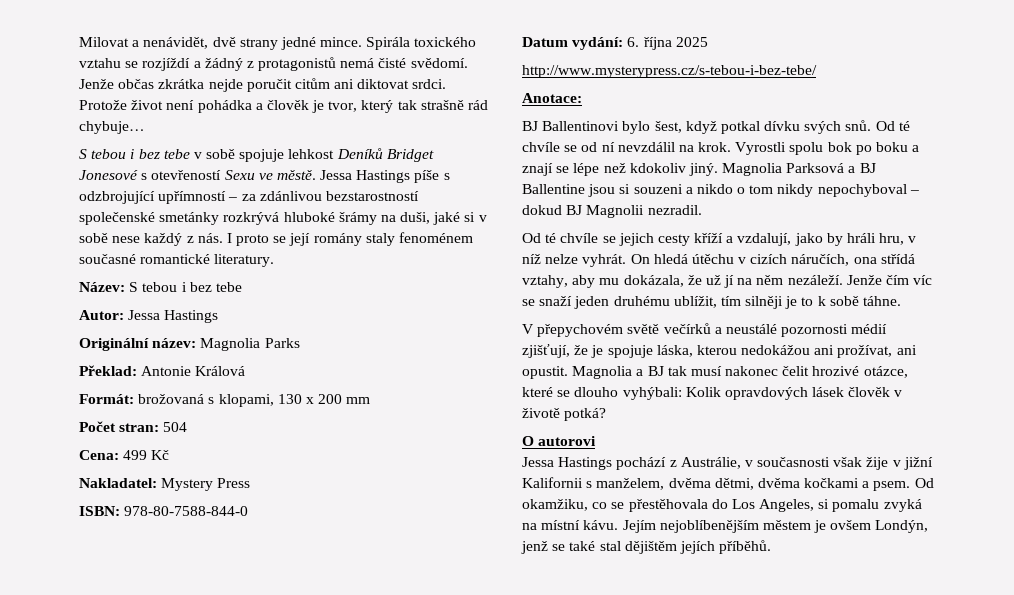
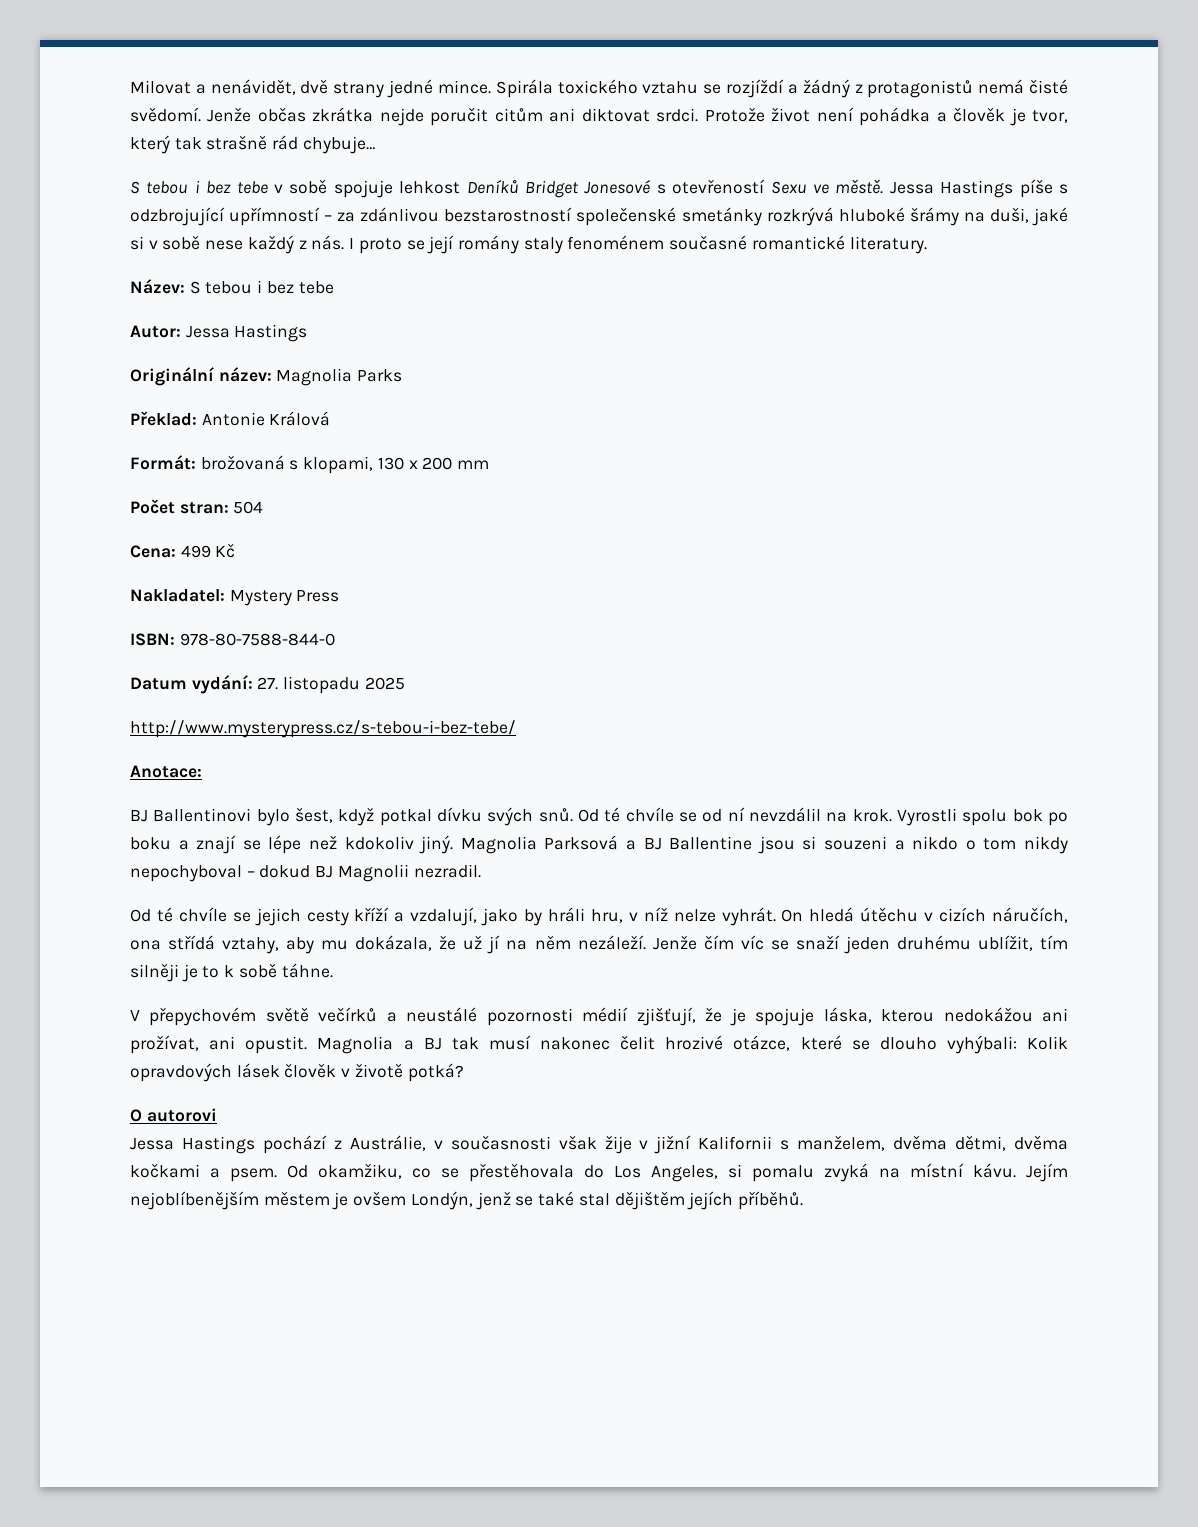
[627,37,672,50] 6. října -> [257,676,361,694] 27. listopadu

